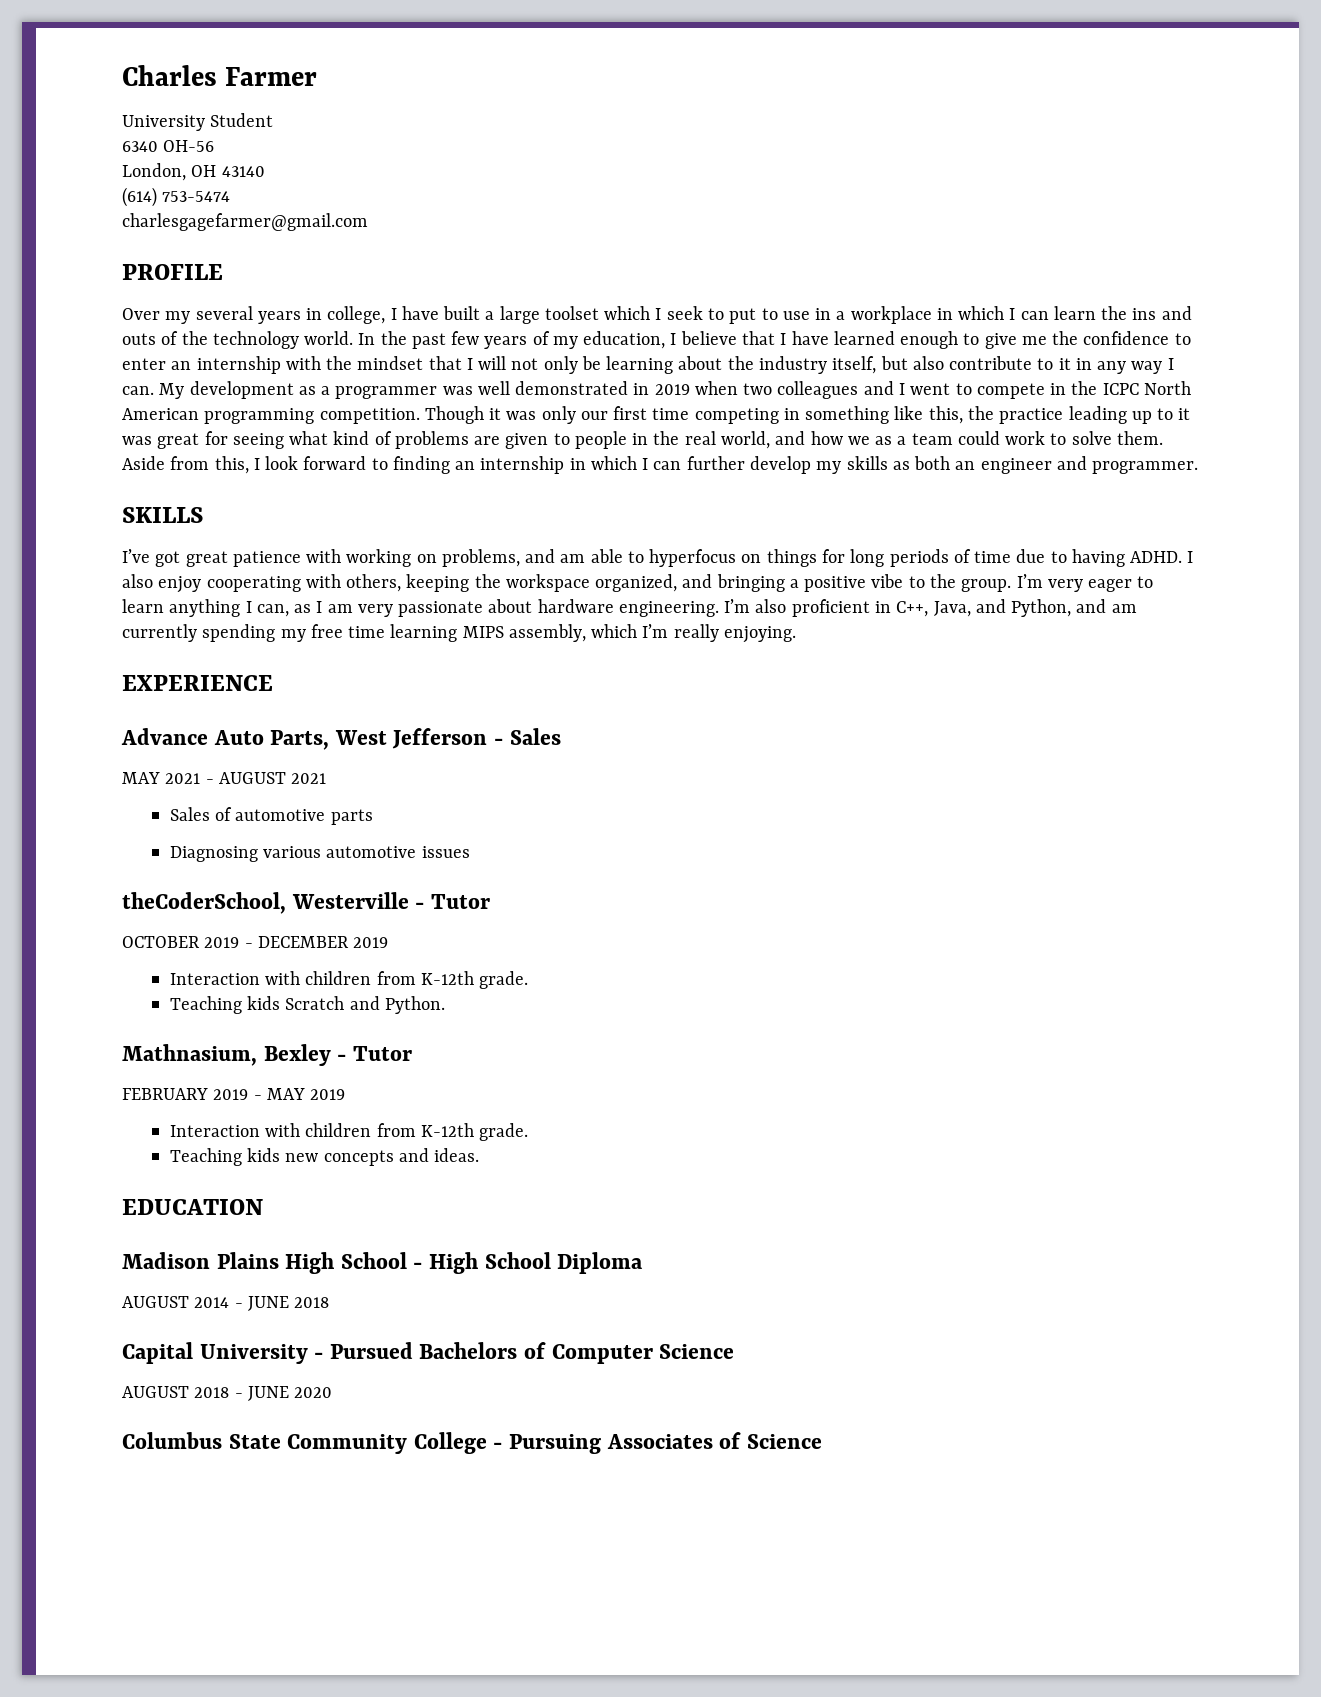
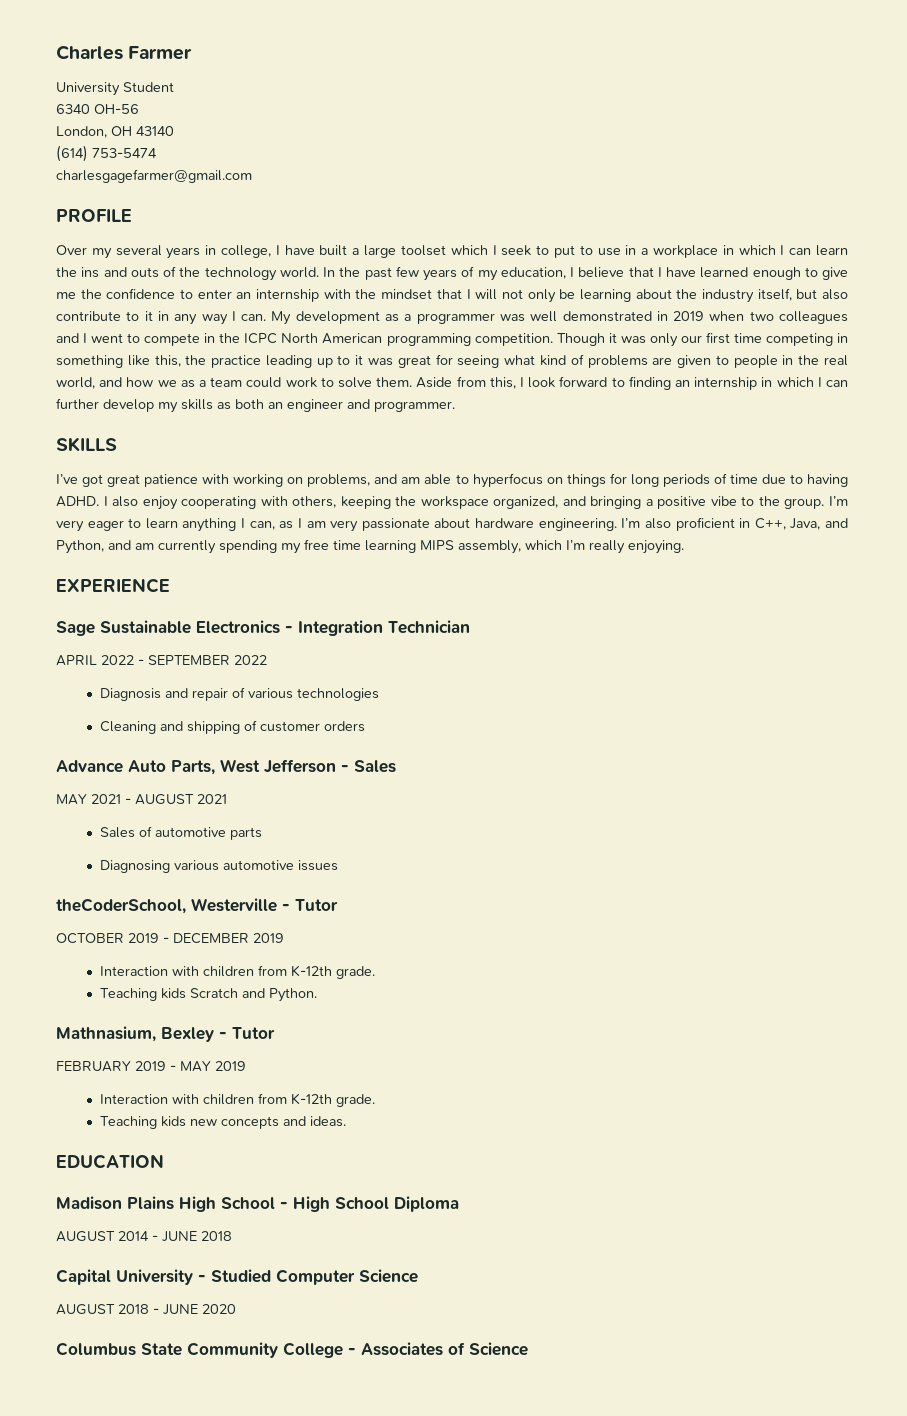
(273, 683) none -> [56,620,470,636] [56,655,267,666] [99,687,379,701] [99,720,365,734] // Sage Sustainable Electronics - Integration Technician // APRIL 2022 - SEPTEMBER 2022 // Diagnosis and repair of various technologies // Cleaning and shipping of customer orders
[329,1342,547,1359] Pursued Bachelors of -> [211,1269,271,1283] Studied
[509,1434,602,1454] Pursuing -> (356, 1351) none

